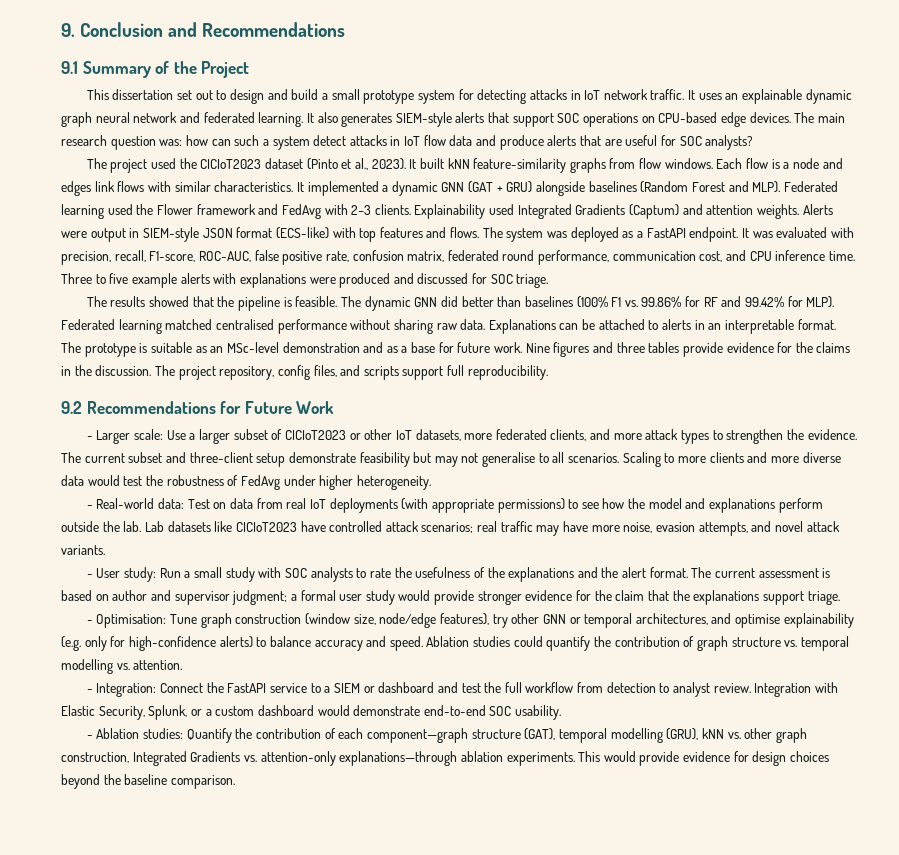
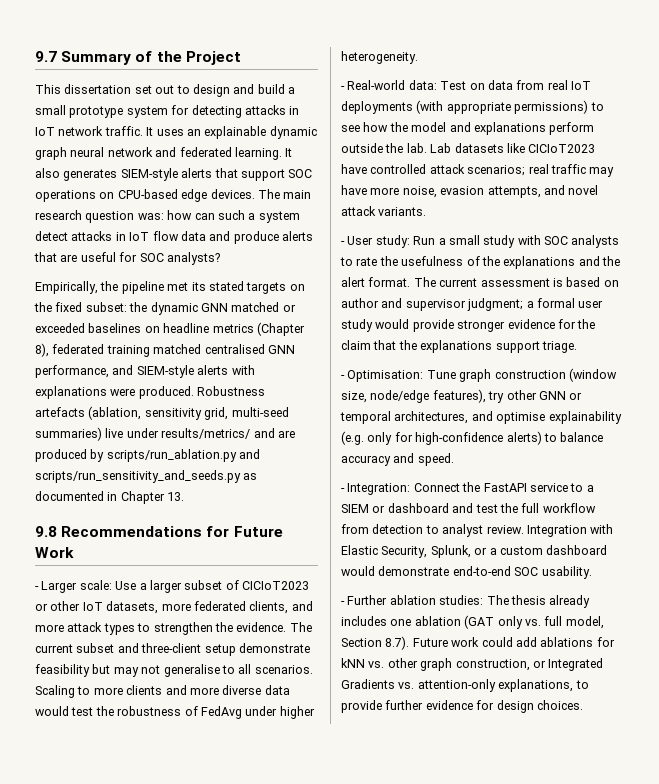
[61,22,346,37] [61,61,78,74] 9. Conclusion and Recommendations // 9.1 -> [35,51,57,62] 9.7
[86,158,843,173] [61,181,838,196] [61,204,833,219] [61,227,854,242] [61,250,855,265] [61,273,549,288] [86,296,835,311] [61,319,836,334] [61,342,851,357] [61,365,548,380] [61,401,82,414] The project used the CICIoT2023 dataset (Pinto et al., 2023). It built kNN feature-similarity graphs from flow windows. Each flow is a node and edges link flows with similar characteristics. It implemented a dynamic GNN (GAT + GRU) alongside baselines (Random Forest and MLP). Federated learning used the Flower framework and FedAvg with 2–3 clients. Explainability used Integrated Gradients (Captum) and attention weights. Alerts were output in SIEM-style JSON format (ECS-like) with top features and flows. The system was deployed as a FastAPI endpoint. It was evaluated with precision, recall, F1-score, ROC-AUC, false positive rate, confusion matrix, federated round performance, communication cost, and CPU inference time. Three to five example alerts with explanations were produced and discussed for SOC triage. // The results showed that the pipeline is feasible. The dynamic GNN did better than baselines (100% F1 vs. 99.86% for RF and 99.42% for MLP). Federated learning matched centralised performance without sharing raw data. Explanations can be attached to alerts in an interpretable format. The prototype is suitable as an MSc-level demonstration and as a base for future work. Nine figures and three tables provide evidence for the claims in the discussion. The project repository, config files, and scripts support full reproducibility. // 9.2 -> [35,281,305,294] [34,302,296,315] [35,322,305,336] [35,343,295,357] [35,365,255,378] [35,386,266,399] [35,406,289,420] [35,427,295,441] [35,449,261,462] [35,470,258,483] [35,491,185,504] [35,526,57,537] Empirically, the pipeline met its stated targets on the fixed subset: the dynamic GNN matched or exceeded baselines on headline metrics (Chapter 8), federated training matched centralised GNN performance, and SIEM-style alerts with explanations were produced. Robustness artefacts (ablation, sensitivity grid, multi-seed summaries) live under results/metrics/ and are produced by scripts/run_ablation.py and scripts/run_sensitivity_and_seeds.py as documented in Chapter 13. // 9.8
[426,636,849,651] [61,659,183,674] Ablation studies could quantify the contribution of graph structure vs. temporal modelling vs. attention. -> (454, 459) none
[96,728,699,743] Ablation studies: Quantify the contribution of each component—graph structure (GAT), temporal modelling (GRU), -> [347,595,591,608] [341,615,604,629] [341,636,615,650] Further ablation studies: The thesis already includes one ablation (GAT only vs. full model, Section 8.7). Future work could add ablations for
(129, 757) none -> [532,660,546,668] or
[339,751,830,766] [61,774,235,789] explanations—through ablation experiments. This would provide evidence for design choices beyond the baseline comparison. -> [498,679,589,692] [341,700,583,713] explanations, to provide further evidence for design choices.

